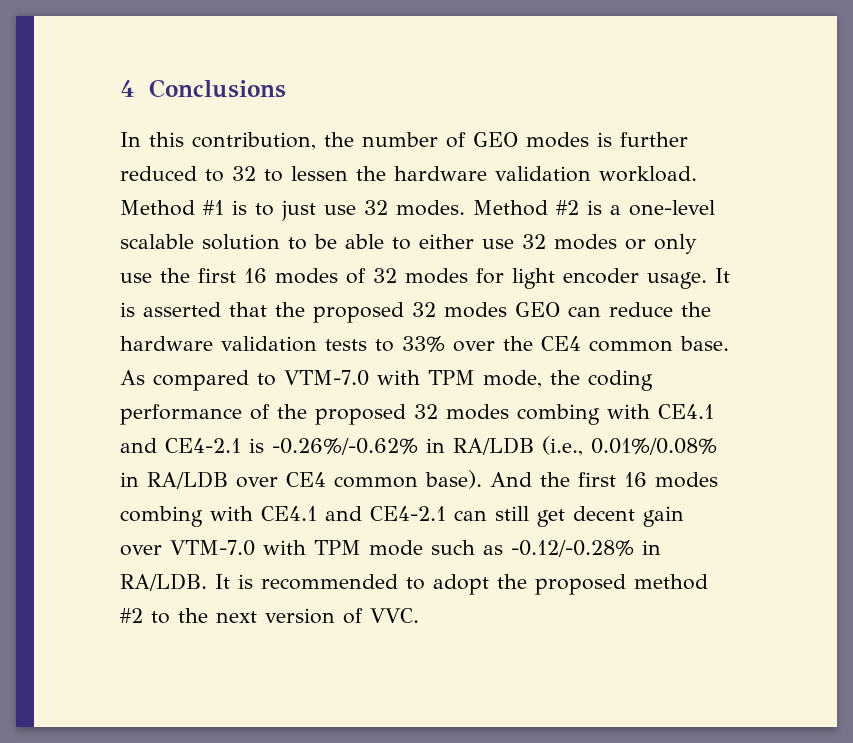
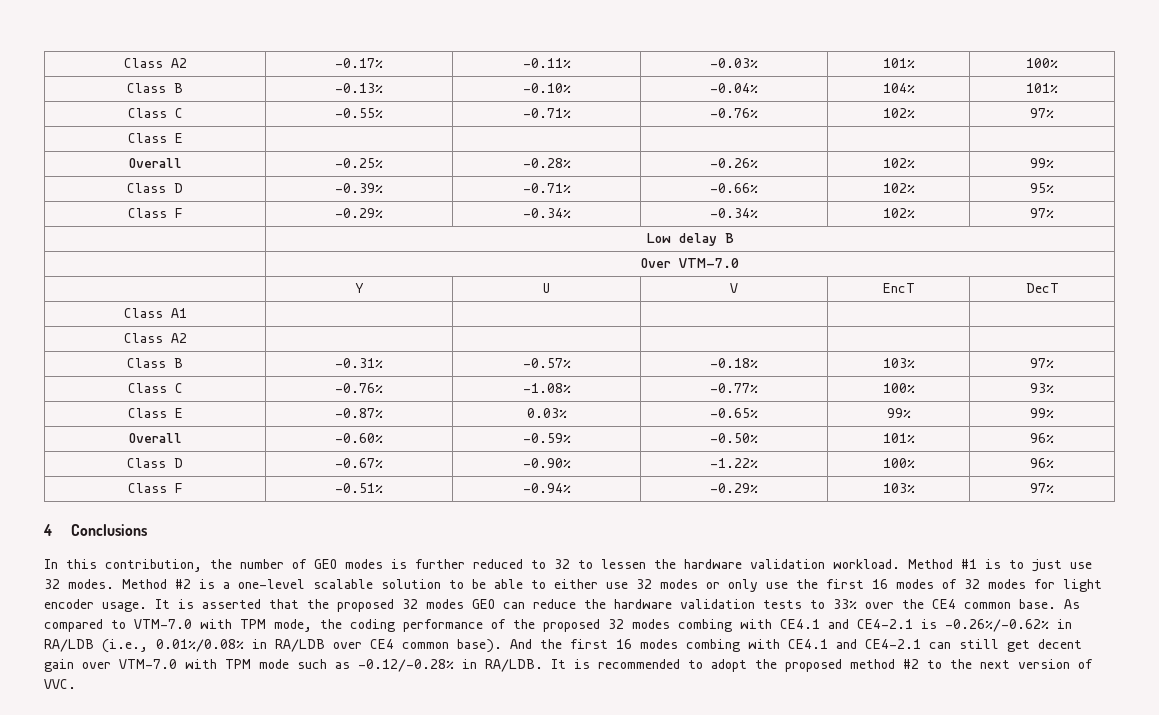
(120, 88) none -> [123,58,187,68] [335,58,383,68] [522,58,571,68] [710,58,758,68] [882,58,915,68] [1026,58,1058,68] [127,83,183,93] [335,83,383,93] [522,83,571,93] [710,83,758,93] [882,83,915,93] [1026,83,1058,93] [127,108,183,118] [335,108,383,118] [522,108,571,118] [710,108,758,118] [882,108,915,118] [1030,108,1054,118] [127,133,183,143] [128,158,182,168] [335,158,383,168] [522,158,571,168] [710,158,758,168] [882,158,915,168] [1030,158,1054,168] [127,183,183,193] [335,183,383,193] [522,183,571,193] [710,183,758,193] [882,183,915,193] [1030,183,1054,193] [127,208,183,218] [335,208,383,218] [522,208,571,218] [710,208,758,218] [882,208,915,218] [1030,208,1054,218] [646,233,734,246] [641,258,739,268] [355,283,364,293] [543,283,550,293] [730,283,738,293] [882,283,915,293] [1025,283,1059,293] [123,308,187,318] [123,333,187,343] [127,358,183,368] [335,358,383,368] [522,358,571,368] [710,358,758,368] [882,358,915,368] [1030,358,1054,368] [127,383,183,393] [335,383,383,393] [522,383,571,393] [710,383,758,393] [882,383,915,393] [1030,383,1054,393] [127,408,183,418] [335,408,383,418] [526,408,567,418] [710,408,758,418] [886,408,911,418] [1030,408,1054,418] [128,433,182,443] [335,433,383,443] [522,433,571,443] [710,433,758,443] [882,433,915,443] [1030,433,1054,443] [127,458,183,468] [335,458,383,468] [522,458,571,468] [710,458,758,468] [882,458,915,468] [1030,458,1054,468] [127,483,183,493] [335,483,383,493] [522,483,571,493] [710,483,758,493] [882,483,915,493] [1030,483,1054,493] Class A2 | -0.17% | -0.11% | -0.03% | 101% | 100% // Class B | -0.13% | -0.10% | -0.04% | 104% | 101% // Class C | -0.55% | -0.71% | -0.76% | 102% | 97% // Class E | | | | | // Overall | -0.25% | -0.28% | -0.26% | 102% | 99% // Class D | -0.39% | -0.71% | -0.66% | 102% | 95% // Class F | -0.29% | -0.34% | -0.34% | 102% | 97% // | Low delay B // | Over VTM-7.0 // | Y | U | V | EncT | DecT // Class A1 | | | | | // Class A2 | | | | | // Class B | -0.31% | -0.57% | -0.18% | 103% | 97% // Class C | -0.76% | -1.08% | -0.77% | 100% | 93% // Class E | -0.87% | 0.03% | -0.65% | 99% | 99% // Overall | -0.60% | -0.59% | -0.50% | 101% | 96% // Class D | -0.67% | -0.90% | -1.22% | 100% | 96% // Class F | -0.51% | -0.94% | -0.29% | 103% | 97% //

